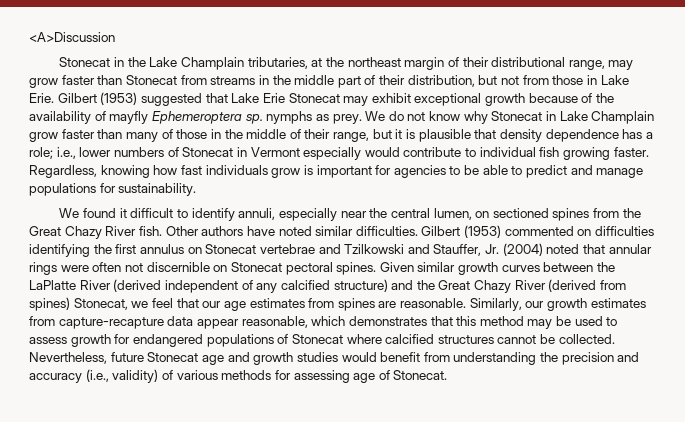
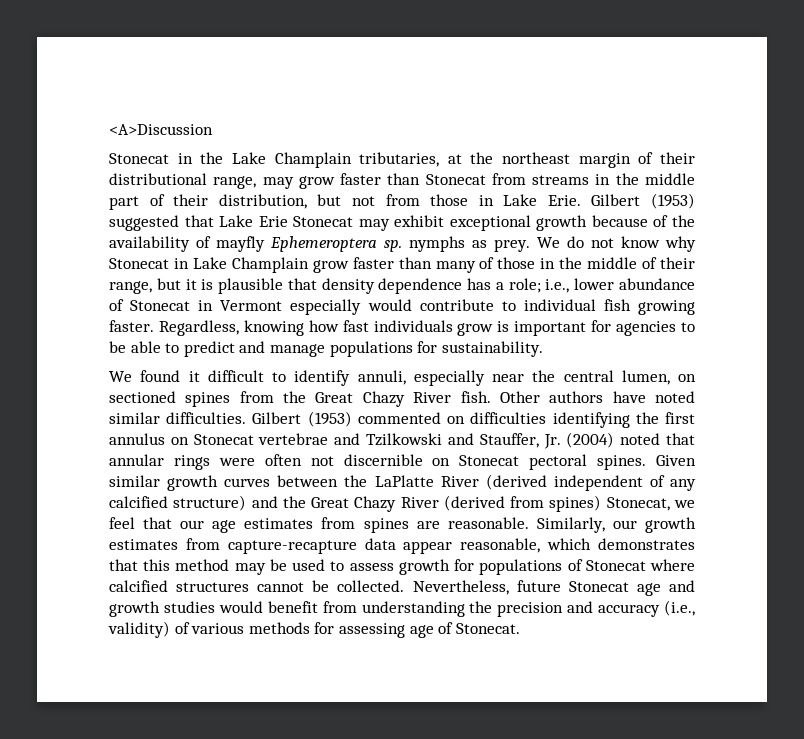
[113,147,164,157] numbers -> [619,278,695,290] abundance
[132,334,203,347] endangered -> (475, 565) none

